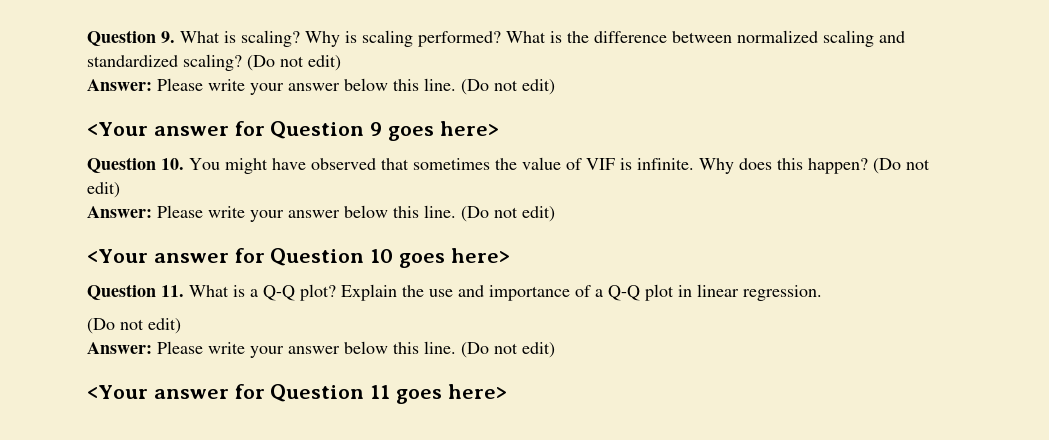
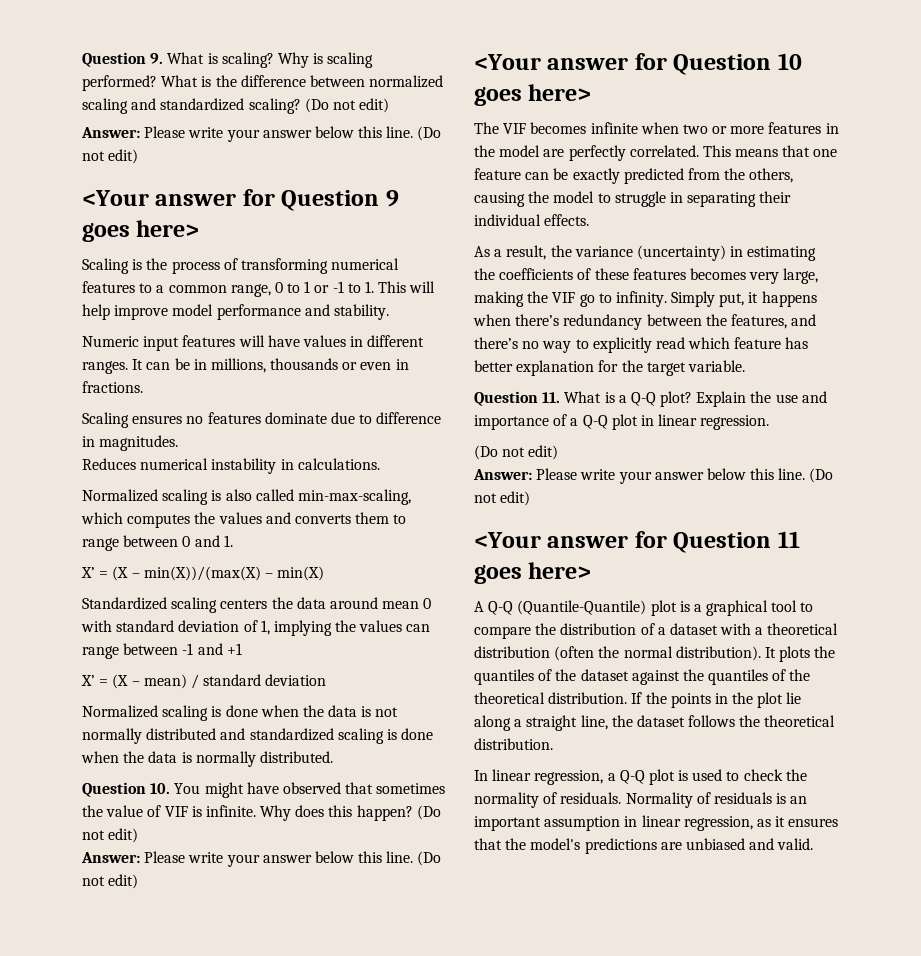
(499, 128) none -> [82,258,400,274] [82,281,436,297] [82,304,389,320] [82,335,425,351] [82,358,409,374] [82,381,143,393] [82,412,442,428] [82,435,179,451] [82,458,380,474] [82,489,411,505] [81,512,407,528] [82,535,233,551] [81,566,325,581] [82,597,432,613] [81,620,431,636] [82,643,242,659] [81,674,327,689] [82,705,399,721] [82,728,434,744] [81,751,333,767] // Scaling is the process of transforming numerical features to a common range, 0 to 1 or -1 to 1. This will help improve model performance and stability. // Numeric input features will have values in different ranges. It can be in millions, thousands or even in fractions. // Scaling ensures no features dominate due to difference in magnitudes. // Reduces numerical instability in calculations. // Normalized scaling is also called min-max-scaling, which computes the values and converts them to range between 0 and 1. // X’ = (X – min(X))/(max(X) – min(X) // Standardized scaling centers the data around mean 0 with standard deviation of 1, implying the values can range between -1 and +1 // X’ = (X – mean) / standard deviation // Normalized scaling is done when the data is not normally distributed and standardized scaling is done when the data is normally distributed.
(510, 255) none -> [474,122,839,134] [474,145,838,161] [474,168,794,184] [474,191,792,207] [474,214,590,226] [474,245,817,261] [474,268,819,284] [474,291,817,307] [473,314,817,330] [474,337,809,353] [474,360,745,376] // The VIF becomes infinite when two or more features in the model are perfectly correlated. This means that one feature can be exactly predicted from the others, causing the model to struggle in separating their individual effects. // As a result, the variance (uncertainty) in estimating the coefficients of these features becomes very large, making the VIF go to infinity. Simply put, it happens when there’s redundancy between the features, and there’s no way to explicitly read which feature has better explanation for the target variable.
(507, 391) none -> [474,600,814,616] [474,623,839,639] [474,646,836,662] [474,669,811,685] [474,692,802,708] [474,715,836,731] [474,738,553,750] [474,769,807,785] [474,792,808,808] [474,815,839,831] [474,838,814,854] // A Q-Q (Quantile-Quantile) plot is a graphical tool to compare the distribution of a dataset with a theoretical distribution (often the normal distribution). It plots the quantiles of the dataset against the quantiles of the theoretical distribution. If the points in the plot lie along a straight line, the dataset follows the theoretical distribution. // In linear regression, a Q-Q plot is used to check the normality of residuals. Normality of residuals is an important assumption in linear regression, as it ensures that the model's predictions are unbiased and valid.

